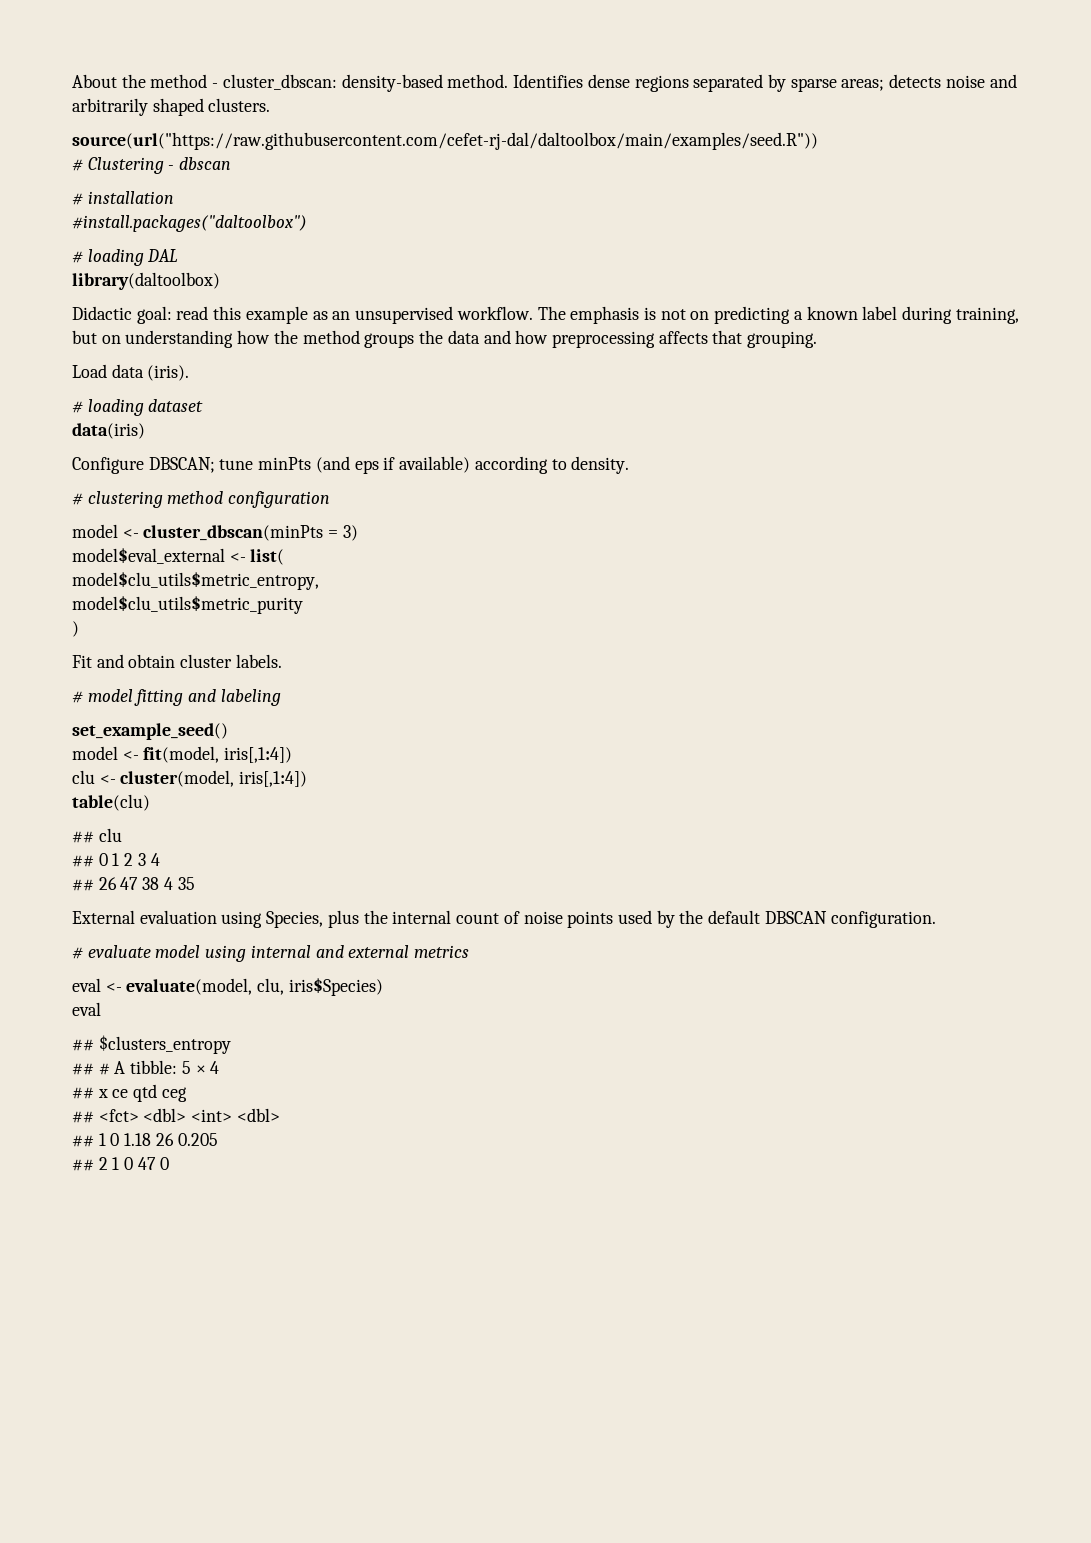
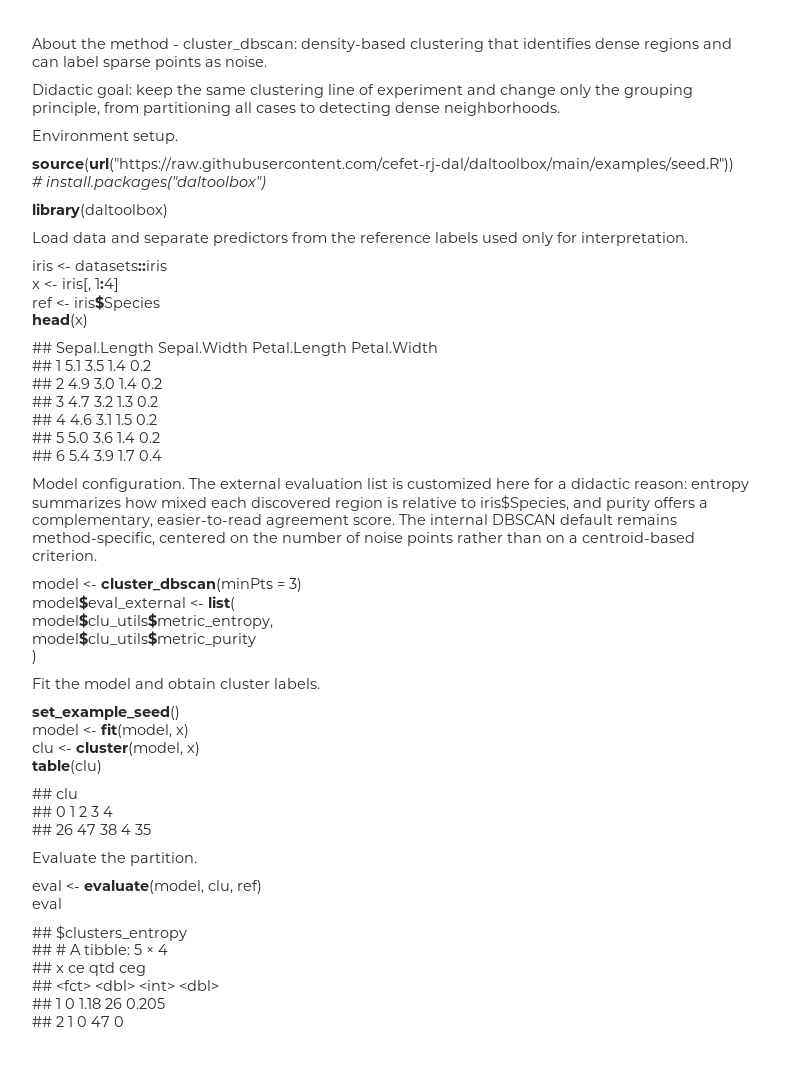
[447,74,1017,92] [72,98,271,116] [72,132,818,150] [72,157,232,174] [72,191,174,205] [72,215,307,232] [72,249,179,266] [72,272,220,290] [72,306,1019,324] [72,330,818,348] [72,364,190,381] [72,399,204,416] [72,423,145,439] [72,456,630,474] [72,491,331,508] method. Identifies dense regions separated by sparse areas; detects noise and arbitrarily shaped clusters. // source(url("https://raw.githubusercontent.com/cefet-rj-dal/daltoolbox/main/examples/seed.R")) // # Clustering - dbscan // # installation // #install.packages("daltoolbox") // # loading DAL // library(daltoolbox) // Didactic goal: read this example as an unsupervised workflow. The emphasis is not on predicting a known label during training, but on understanding how the method groups the data and how preprocessing affects that grouping. // Load data (iris). // # loading dataset // data(iris) // Configure DBSCAN; tune minPts (and eps if available) according to density. // # clustering method configuration -> [410,38,732,52] [32,56,267,70] [32,84,693,98] [32,102,560,116] [32,130,178,144] [32,157,734,172] [32,176,266,190] [32,203,168,218] [32,232,688,246] [32,260,167,271] [32,278,119,292] [32,295,160,311] [32,314,88,328] [32,342,438,356] [32,360,151,371] [32,378,162,389] [32,396,158,407] [32,414,157,425] [32,432,160,443] [32,450,162,461] [32,478,749,492] [32,495,708,511] [32,514,677,528] [32,532,695,546] [32,550,97,561] clustering that identifies dense regions and can label sparse points as noise. // Didactic goal: keep the same clustering line of experiment and change only the grouping principle, from partitioning all cases to detecting dense neighborhoods. // Environment setup. // source(url("https://raw.githubusercontent.com/cefet-rj-dal/daltoolbox/main/examples/seed.R")) // # install.packages("daltoolbox") // library(daltoolbox) // Load data and separate predictors from the reference labels used only for interpretation. // iris <- datasets::iris // x <- iris[, 1:4] // ref <- iris$Species // head(x) // ## Sepal.Length Sepal.Width Petal.Length Petal.Width // ## 1 5.1 3.5 1.4 0.2 // ## 2 4.9 3.0 1.4 0.2 // ## 3 4.7 3.2 1.3 0.2 // ## 4 4.6 3.1 1.5 0.2 // ## 5 5.0 3.6 1.4 0.2 // ## 6 5.4 3.9 1.7 0.4 // Model configuration. The external evaluation list is customized here for a didactic reason: entropy summarizes how mixed each discovered region is relative to iris$Species, and purity offers a complementary, easier-to-read agreement score. The internal DBSCAN default remains method-specific, centered on the number of noise points rather than on a centroid-based criterion.
(92, 661) none -> [55,678,131,689] the model
[72,689,281,706] // # model fitting and labeling -> (320, 683) none
[224,747,293,763] iris[,1:4]) -> [176,724,189,738] x)
[239,771,308,787] iris[,1:4]) -> [187,742,200,756] x)
[72,910,936,928] [72,945,470,962] External evaluation using Species, plus the internal count of noise points used by the default DBSCAN configuration. // # evaluate model using internal and external metrics -> [32,852,197,866] Evaluate the partition.
[288,978,383,996] iris$Species) -> [237,880,262,894] ref)

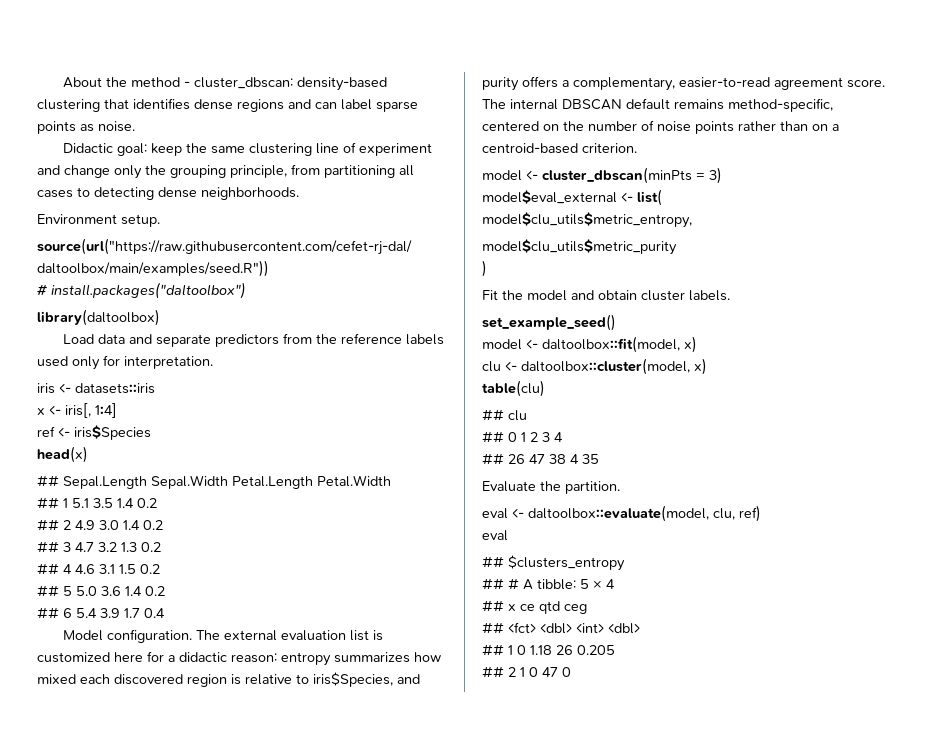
[101,723,172,738] fit(model, -> [542,336,680,353] daltoolbox::fit(model,
[76,742,183,756] cluster(model, -> [521,358,690,375] daltoolbox::cluster(model,
[84,880,204,894] evaluate(model, -> [528,505,709,522] daltoolbox::evaluate(model,

